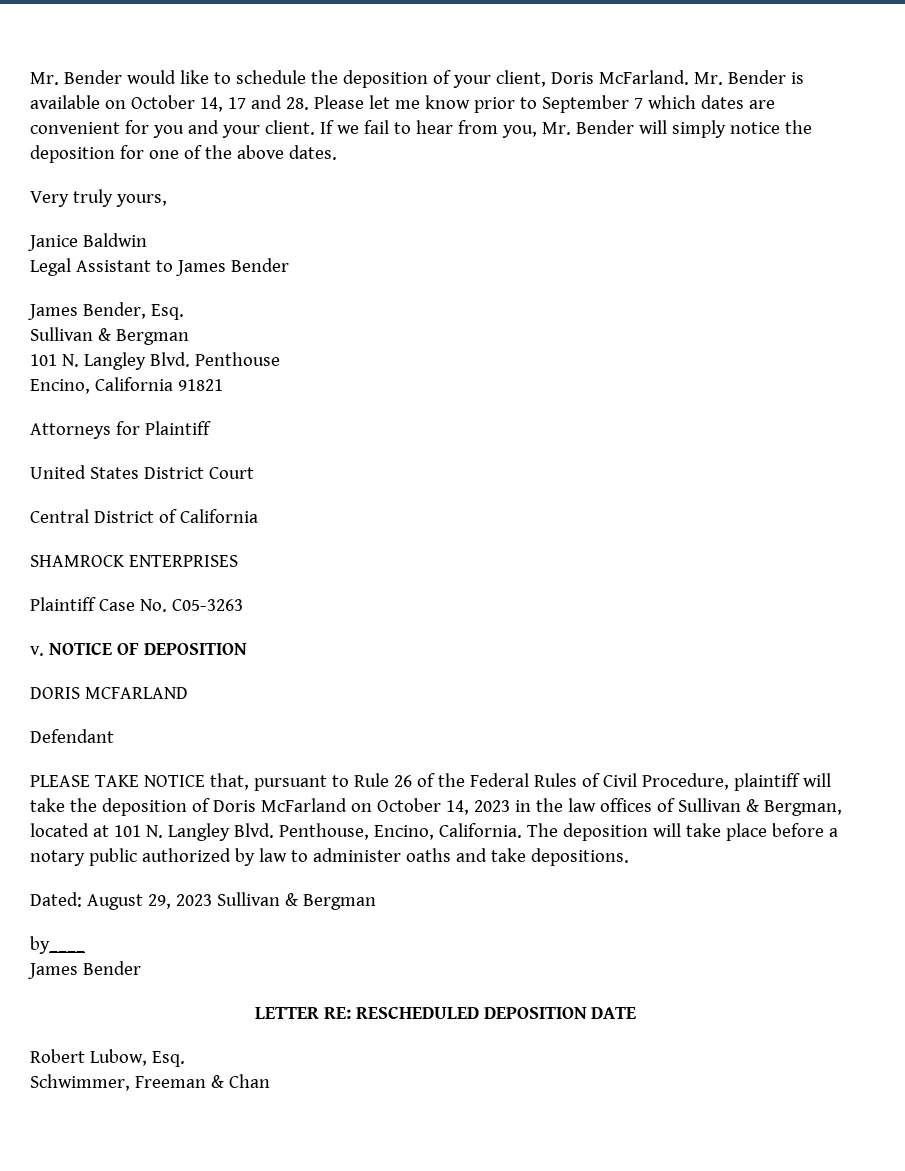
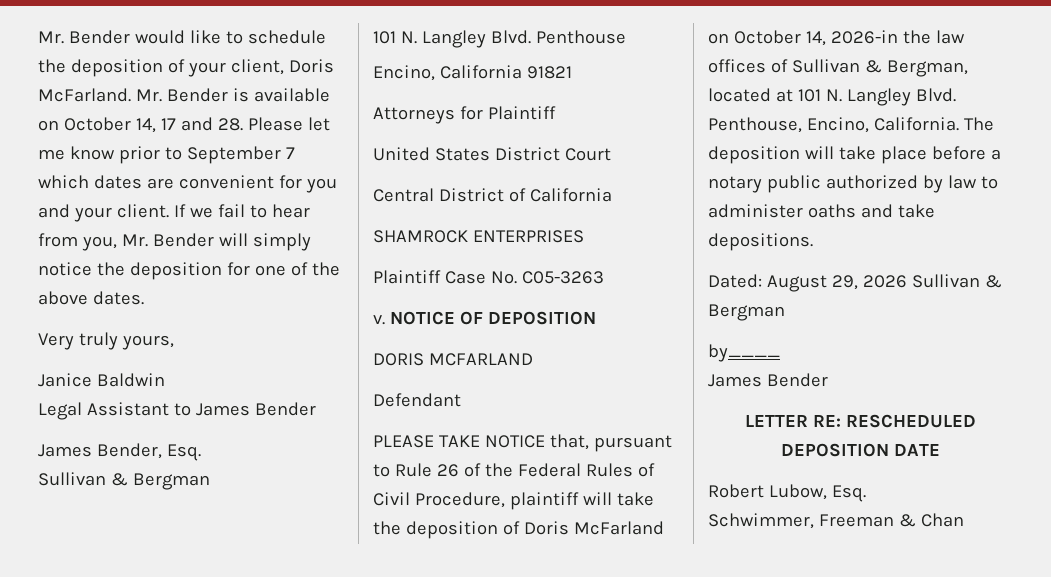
[473,800,531,812] 2023 in -> [830,30,898,44] 2026-in
[175,894,212,906] 2023 -> [862,275,907,288] 2026

